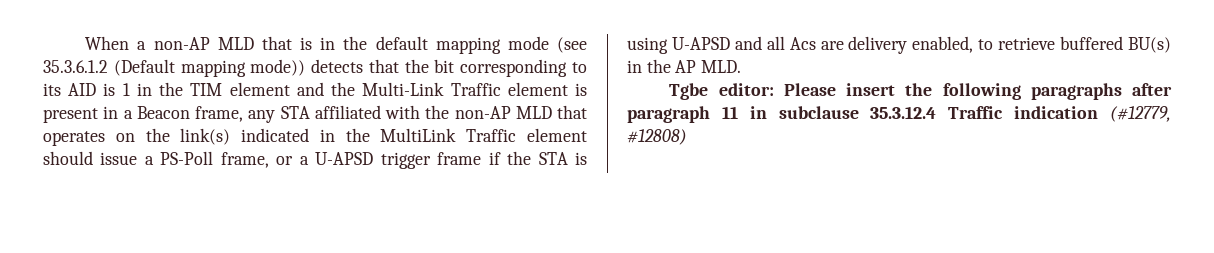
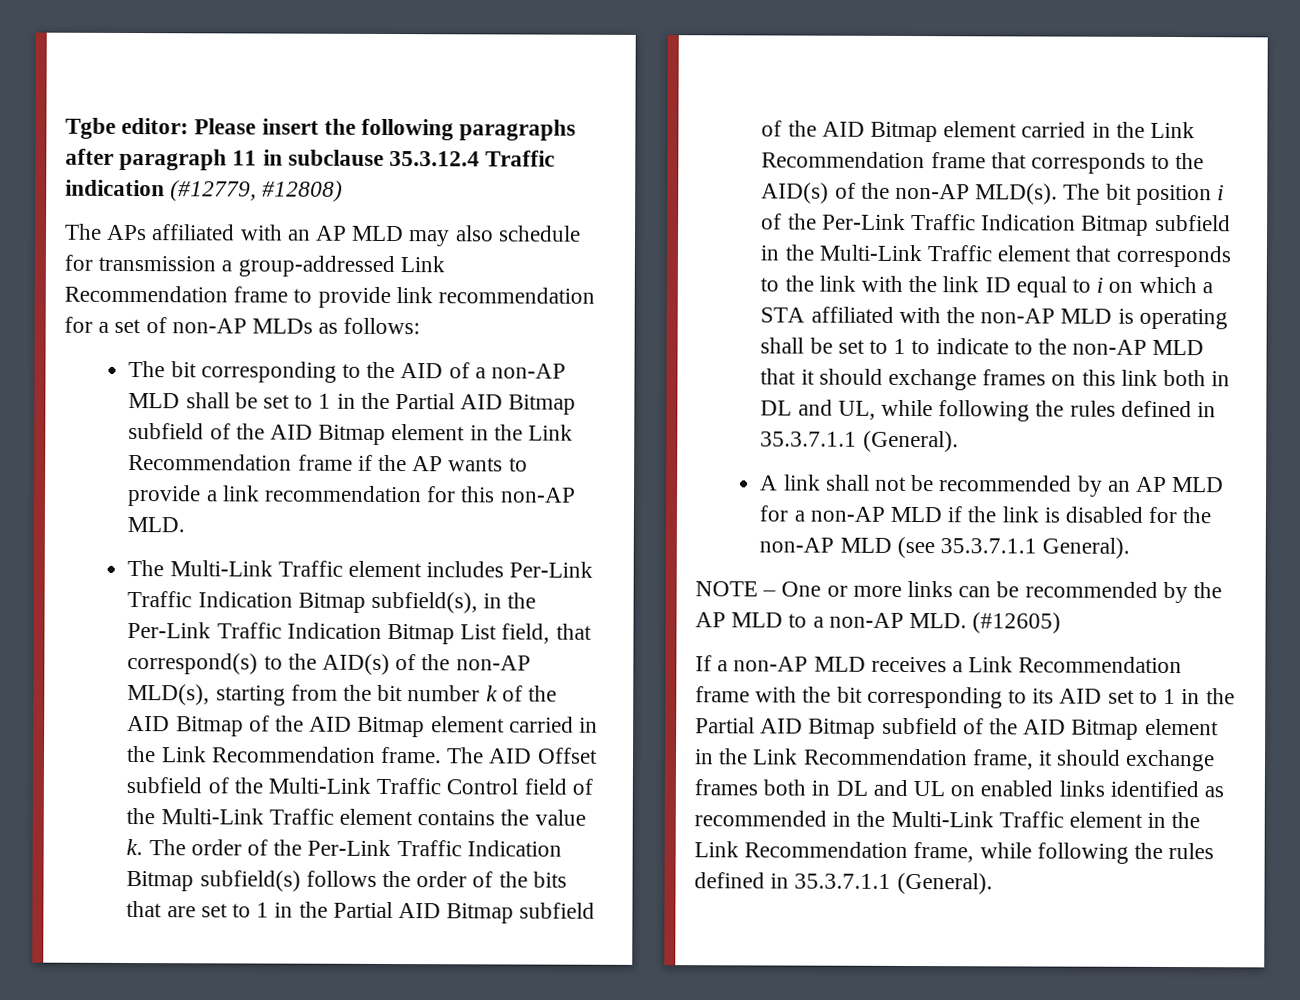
[85,36,587,54] [43,59,587,77] [43,82,587,96] [43,105,587,123] [43,128,587,146] [43,151,587,169] [627,36,1171,54] [627,59,742,73] When a non-AP MLD that is in the default mapping mode (see 35.3.6.1.2 (Default mapping mode)) detects that the bit corresponding to its AID is 1 in the TIM element and the Multi-Link Traffic element is present in a Beacon frame, any STA affiliated with the non-AP MLD that operates on the link(s) indicated in the MultiLink Traffic element should issue a PS-Poll frame, or a U-APSD trigger frame if the STA is using U-APSD and all Acs are delivery enabled, to retrieve buffered BU(s) in the AP MLD. // -> (65, 128) none
(687, 137) none -> [64,223,581,247] [64,254,445,278] [64,285,596,309] [64,316,421,335] [128,360,567,383] [128,392,577,415] [128,422,574,445] [128,453,528,472] [127,484,576,507] [127,516,186,533] [127,559,594,578] [127,590,537,614] [127,621,592,645] [127,652,531,676] [127,683,558,706] [127,715,599,738] [126,745,598,764] [126,776,593,795] [126,807,586,826] [126,838,562,857] [126,870,567,892] [126,900,596,924] [761,120,1196,143] [761,151,1205,174] [761,182,1225,206] [761,213,1231,236] [760,244,1231,268] [760,275,1213,298] [760,306,1228,330] [760,337,1205,356] [760,368,1231,391] [760,399,1217,422] [760,430,959,453] [760,474,1225,497] [759,505,1212,524] [759,536,1131,559] [695,580,1223,604] [695,612,1062,634] [695,655,1183,674] [695,686,1235,709] [695,717,1219,740] [694,748,1216,772] [694,779,1225,798] [694,810,1201,829] [694,841,1215,864] [694,872,993,895] // The APs affiliated with an AP MLD may also schedule for transmission a group-addressed Link Recommendation frame to provide link recommendation for a set of non-AP MLDs as follows: // The bit corresponding to the AID of a non-AP MLD shall be set to 1 in the Partial AID Bitmap subfield of the AID Bitmap element in the Link Recommendation frame if the AP wants to provide a link recommendation for this non-AP MLD. // The Multi-Link Traffic element includes Per-Link Traffic Indication Bitmap subfield(s), in the Per-Link Traffic Indication Bitmap List field, that correspond(s) to the AID(s) of the non-AP MLD(s), starting from the bit number k of the AID Bitmap of the AID Bitmap element carried in the Link Recommendation frame. The AID Offset subfield of the Multi-Link Traffic Control field of the Multi-Link Traffic element contains the value k. The order of the Per-Link Traffic Indication Bitmap subfield(s) follows the order of the bits that are set to 1 in the Partial AID Bitmap subfield of the AID Bitmap element carried in the Link Recommendation frame that corresponds to the AID(s) of the non-AP MLD(s). The bit position i of the Per-Link Traffic Indication Bitmap subfield in the Multi-Link Traffic element that corresponds to the link with the link ID equal to i on which a STA affiliated with the non-AP MLD is operating shall be set to 1 to indicate to the non-AP MLD that it should exchange frames on this link both in DL and UL, while following the rules defined in 35.3.7.1.1 (General). // A link shall not be recommended by an AP MLD for a non-AP MLD if the link is disabled for the non-AP MLD (see 35.3.7.1.1 General). // NOTE – One or more links can be recommended by the AP MLD to a non-AP MLD. (#12605) // If a non-AP MLD receives a Link Recommendation frame with the bit corresponding to its AID set to 1 in the Partial AID Bitmap subfield of the AID Bitmap element in the Link Recommendation frame, it should exchange frames both in DL and UL on enabled links identified as recommended in the Multi-Link Traffic element in the Link Recommendation frame, while following the rules defined in 35.3.7.1.1 (General).

